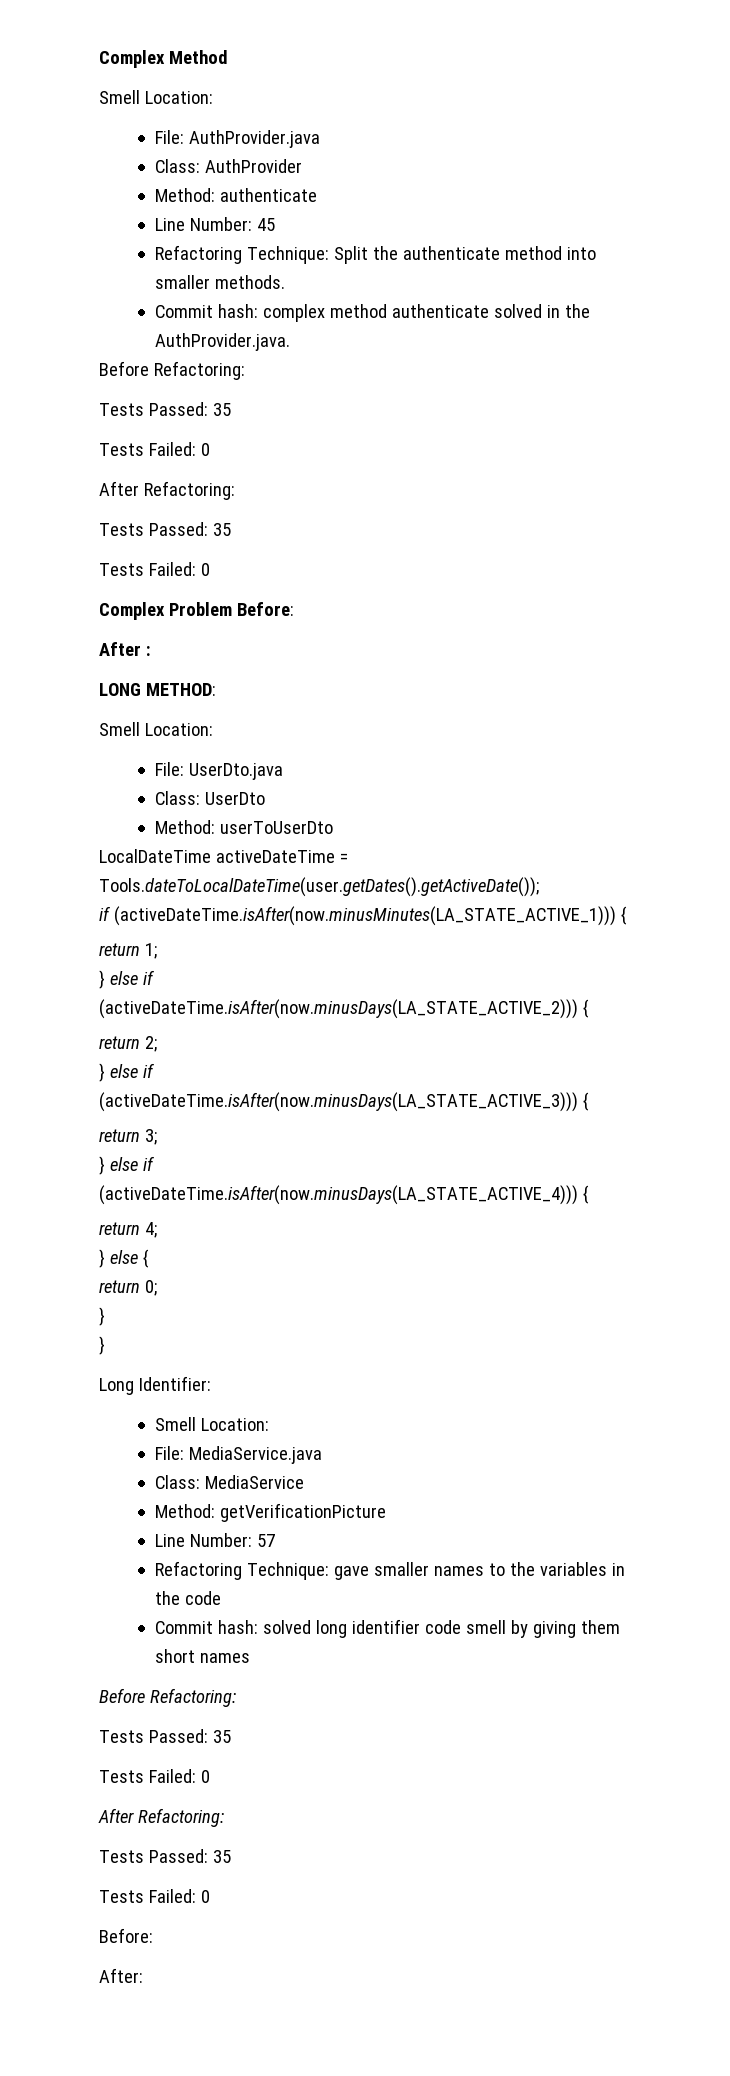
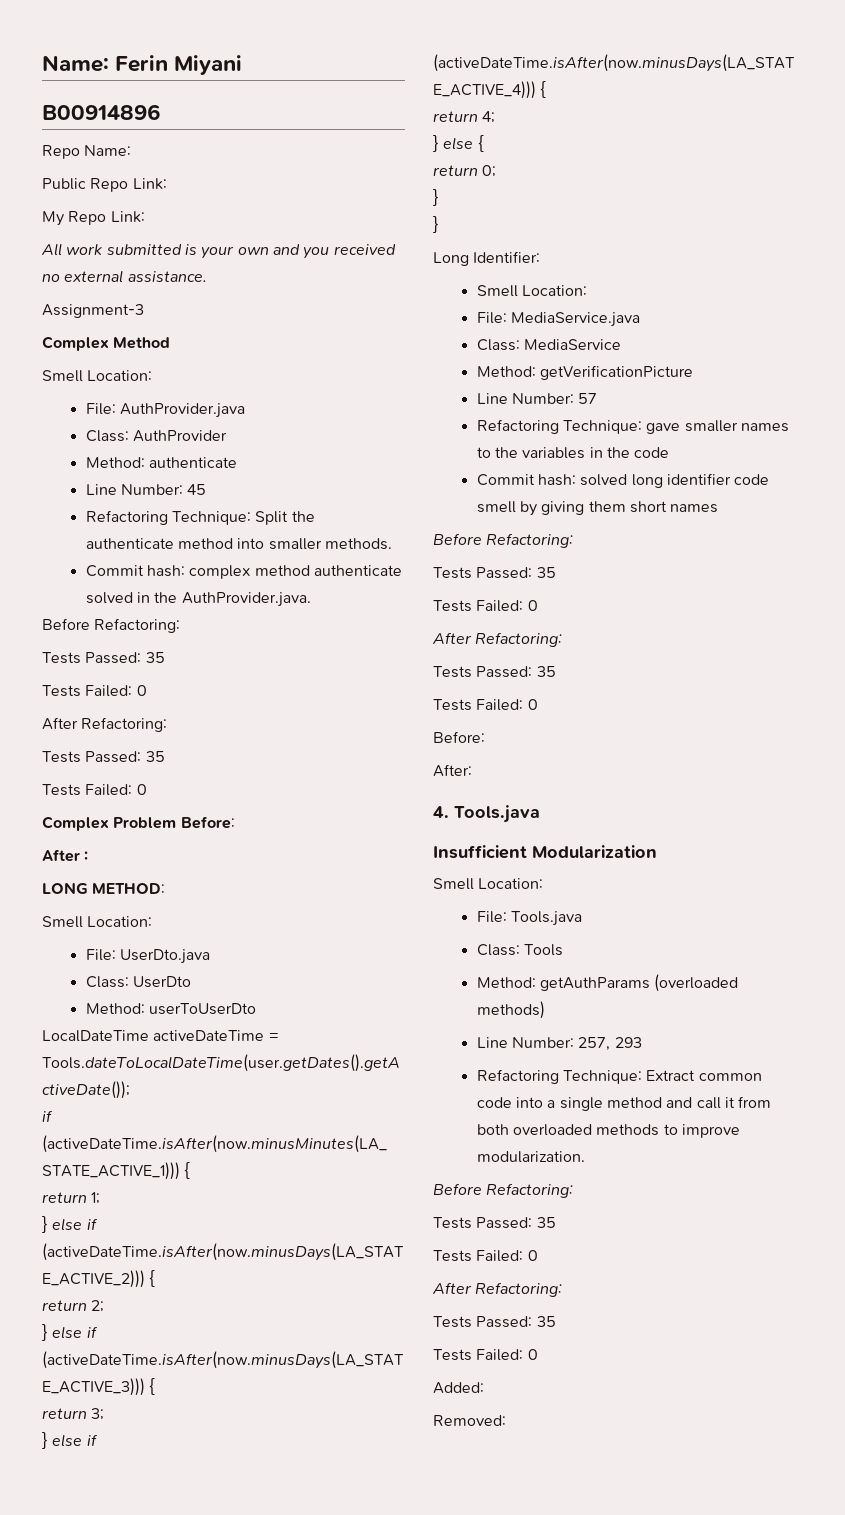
(99, 59) none -> [42,55,243,75] [42,104,161,120] [42,145,132,159] [42,178,167,192] [42,211,145,226] [41,243,396,259] [42,270,207,283] [42,304,144,318] Name: Ferin Miyani // B00914896 // Repo Name: // Public Repo Link: // My Repo Link: // All work submitted is your own and you received no external assistance. // Assignment-3 //
(143, 1975) none -> [433,805,540,823] [433,845,657,859] [433,878,544,890] [476,911,583,926] [476,944,564,956] [476,974,739,992] [476,1001,545,1019] [476,1037,642,1051] [476,1069,762,1084] [476,1096,772,1111] [476,1124,741,1138] [476,1151,585,1163] [433,1183,574,1198] [433,1217,556,1229] [433,1250,538,1262] [432,1282,563,1297] [433,1316,556,1328] [433,1349,538,1361] [433,1382,484,1394] [433,1415,506,1426] // 4. Tools.java // Insufficient Modularization // Smell Location: // File: Tools.java // Class: Tools // Method: getAuthParams (overloaded methods) // Line Number: 257, 293 // Refactoring Technique: Extract common code into a single method and call it from both overloaded methods to improve modularization. // Before Refactoring: // Tests Passed: 35 // Tests Failed: 0 // After Refactoring: // Tests Passed: 35 // Tests Failed: 0 // Added: // Removed:

